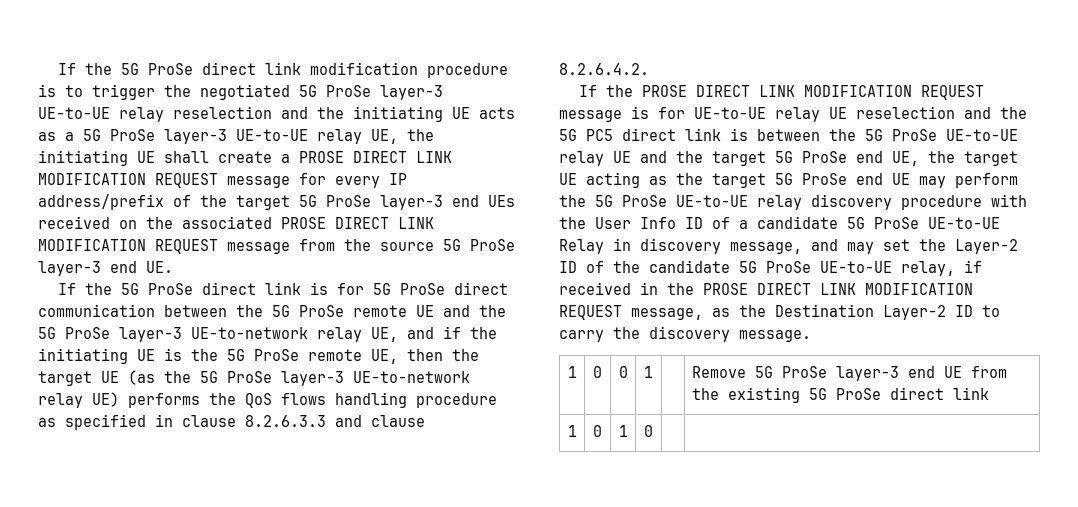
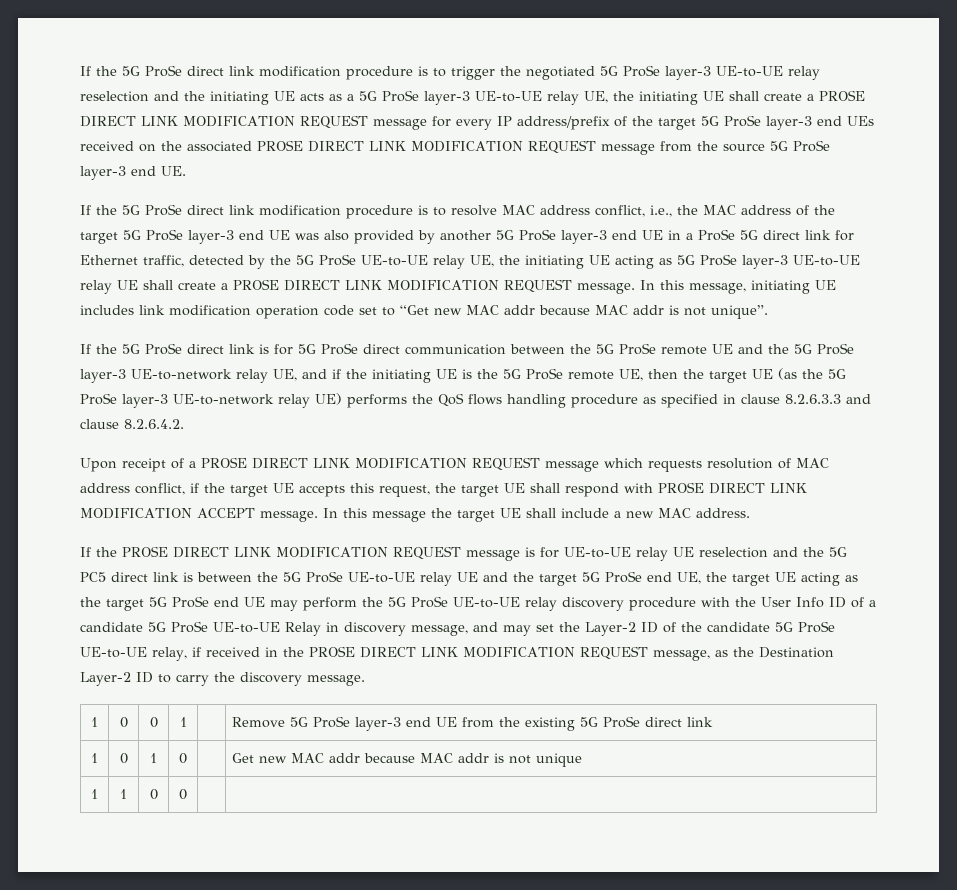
(173, 267) none -> [80,204,835,219] [80,229,854,244] [80,254,860,269] [80,279,836,294] [80,305,768,319] // If the 5G ProSe direct link modification procedure is to resolve MAC address conflict, i.e., the MAC address of the target 5G ProSe layer-3 end UE was also provided by another 5G ProSe layer-3 end UE in a ProSe 5G direct link for Ethernet traffic, detected by the 5G ProSe UE-to-UE relay UE, the initiating UE acting as 5G ProSe layer-3 UE-to-UE relay UE shall create a PROSE DIRECT LINK MODIFICATION REQUEST message. In this message, initiating UE includes link modification operation code set to “Get new MAC addr because MAC addr is not unique”.
(649, 69) none -> [80,457,829,472] [80,482,807,497] [80,508,750,522] // Upon receipt of a PROSE DIRECT LINK MODIFICATION REQUEST message which requests resolution of MAC address conflict, if the target UE accepts this request, the target UE shall respond with PROSE DIRECT LINK MODIFICATION ACCEPT message. In this message the target UE shall include a new MAC address.
(653, 431) none -> [231,753,582,767] [91,789,98,799] [120,789,127,799] [149,789,158,800] [179,789,187,800] | Get new MAC addr because MAC addr is not unique // 1 | 1 | 0 | 0 |

